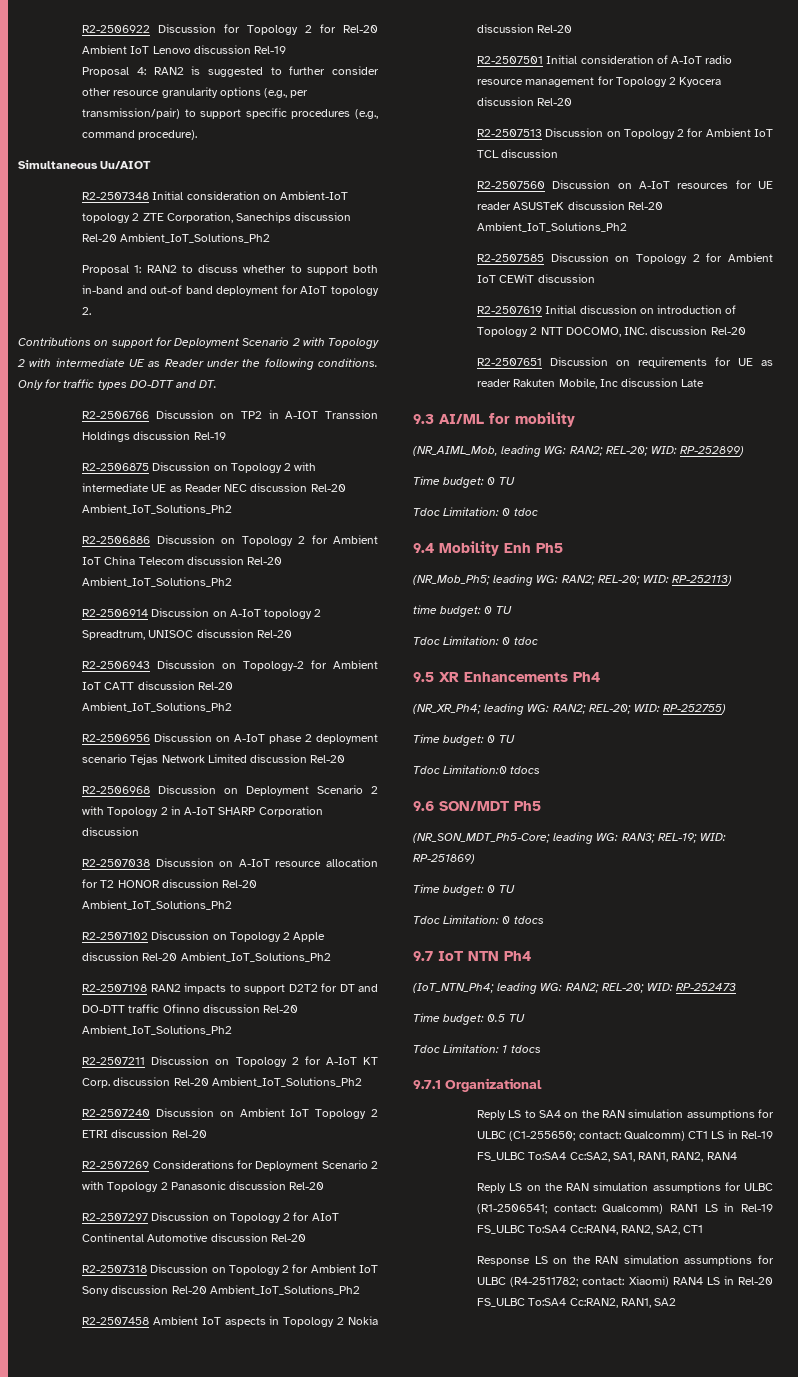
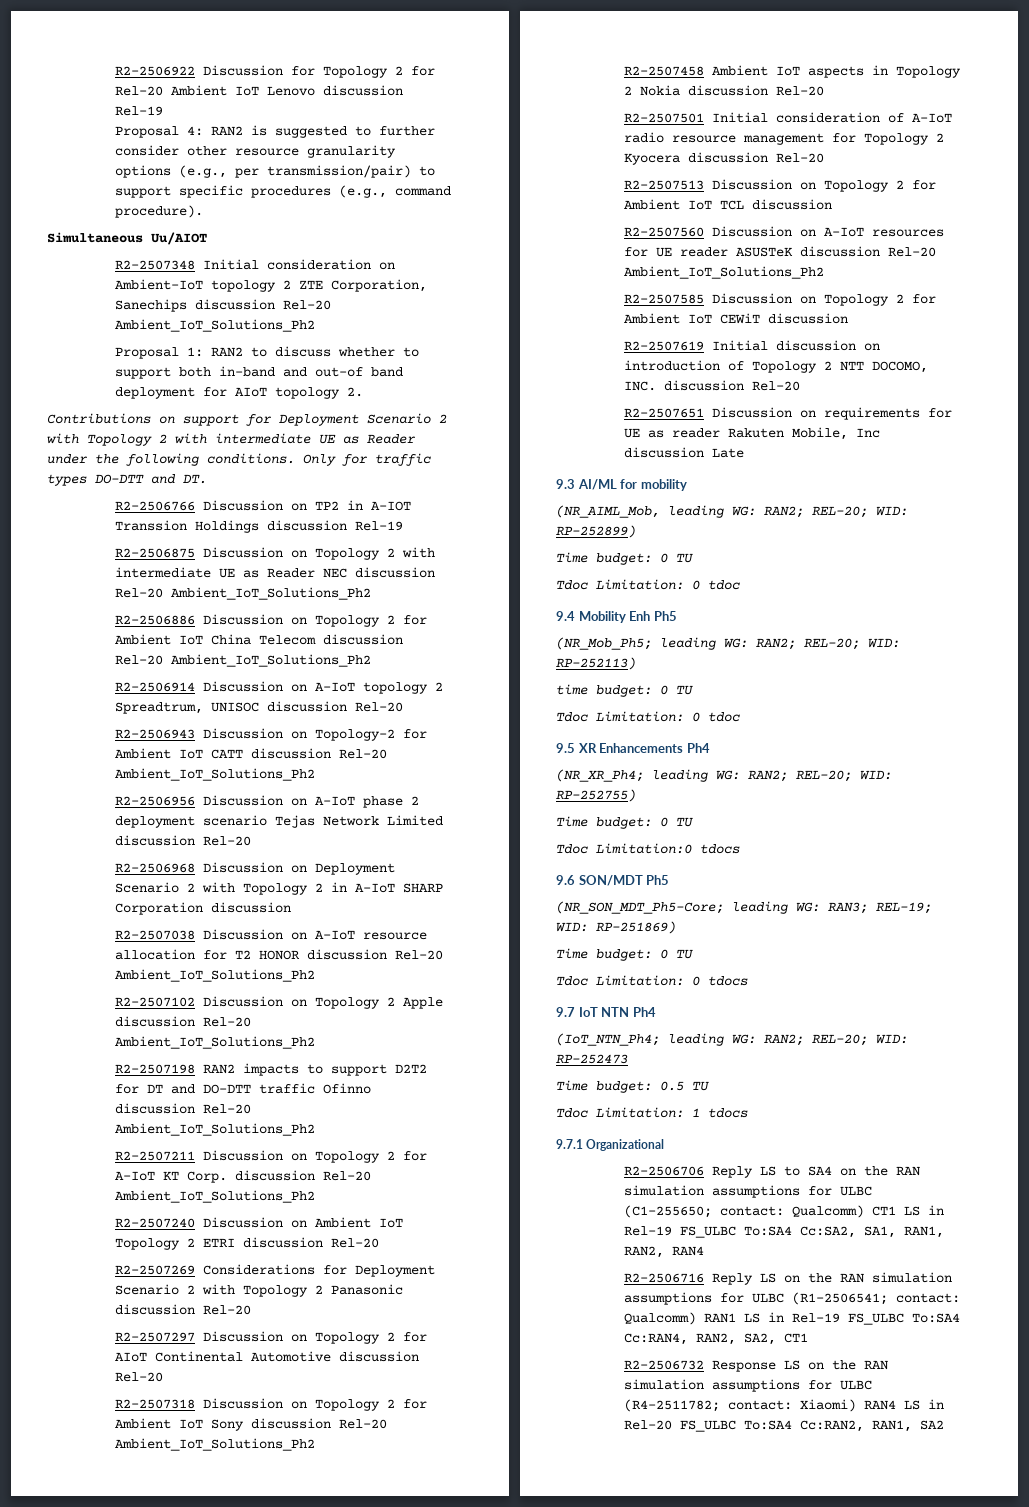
(542, 1085) none -> [623,1166,704,1176] R2-2506706
(737, 1156) none -> [623,1273,704,1283] R2-2506716
(704, 1229) none -> [623,1360,704,1370] R2-2506732

